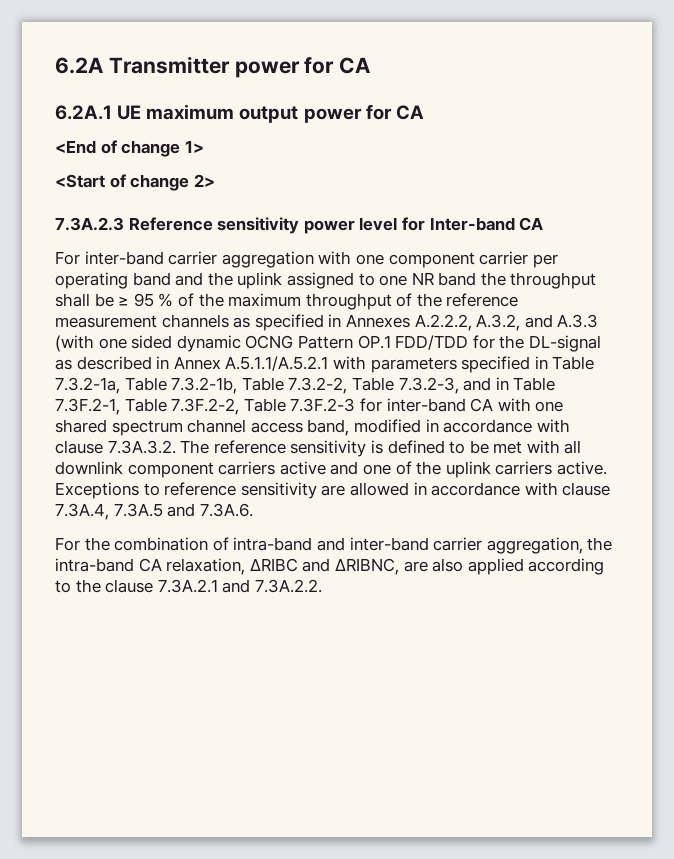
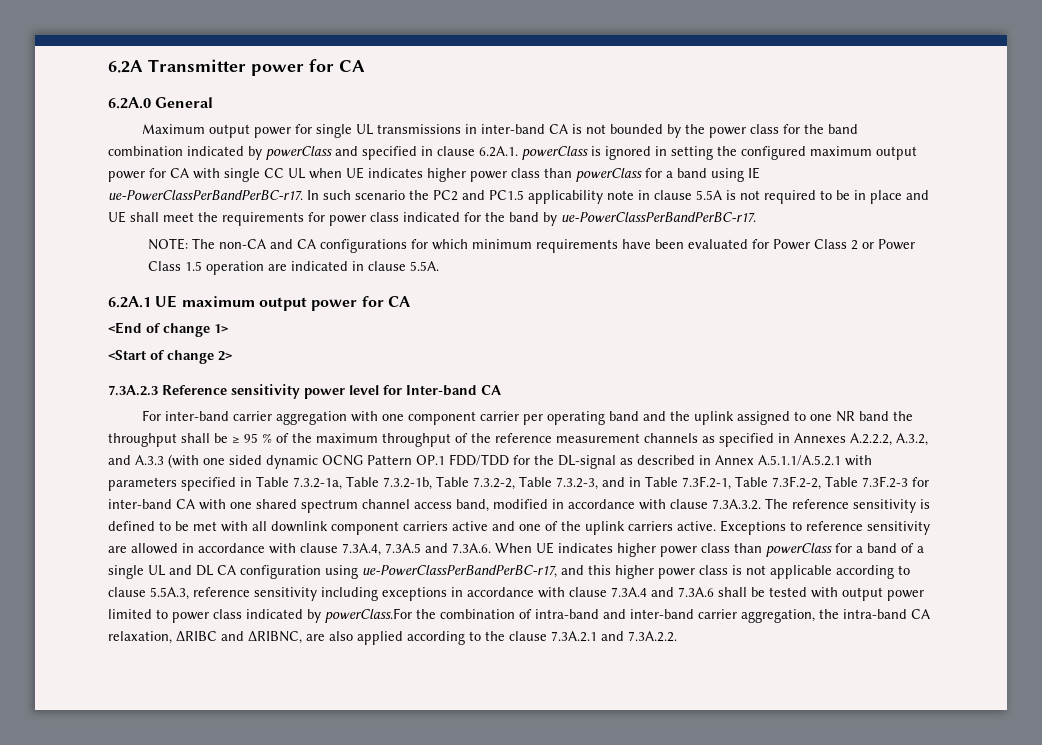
(371, 65) none -> [108,97,214,109] [141,124,858,138] [108,146,917,160] [108,167,760,182] [108,190,929,204] [108,211,756,226] [147,238,915,253] [147,261,439,275] // 6.2A.0 General // Maximum output power for single UL transmissions in inter-band CA is not bounded by the power class for the band combination indicated by powerClass and specified in clause 6.2A.1. powerClass is ignored in setting the configured maximum output power for CA with single CC UL when UE indicates higher power class than powerClass for a band using IE ue-PowerClassPerBandPerBC-r17. In such scenario the PC2 and PC1.5 applicability note in clause 5.5A is not required to be in place and UE shall meet the requirements for power class indicated for the band by ue-PowerClassPerBandPerBC-r17. // NOTE: The non-CA and CA configurations for which minimum requirements have been evaluated for Power Class 2 or Power Class 1.5 operation are indicated in clause 5.5A.
[55,537,80,551] // For -> [495,542,924,557] [108,565,910,579] [108,587,924,601] [108,608,412,623] When UE indicates higher power class than powerClass for a band of a single UL and DL CA configuration using ue-PowerClassPerBandPerBC-r17, and this higher power class is not applicable according to clause 5.5A.3, reference sensitivity including exceptions in accordance with clause 7.3A.4 and 7.3A.6 shall be tested with output power limited to power class indicated by powerClass.For

